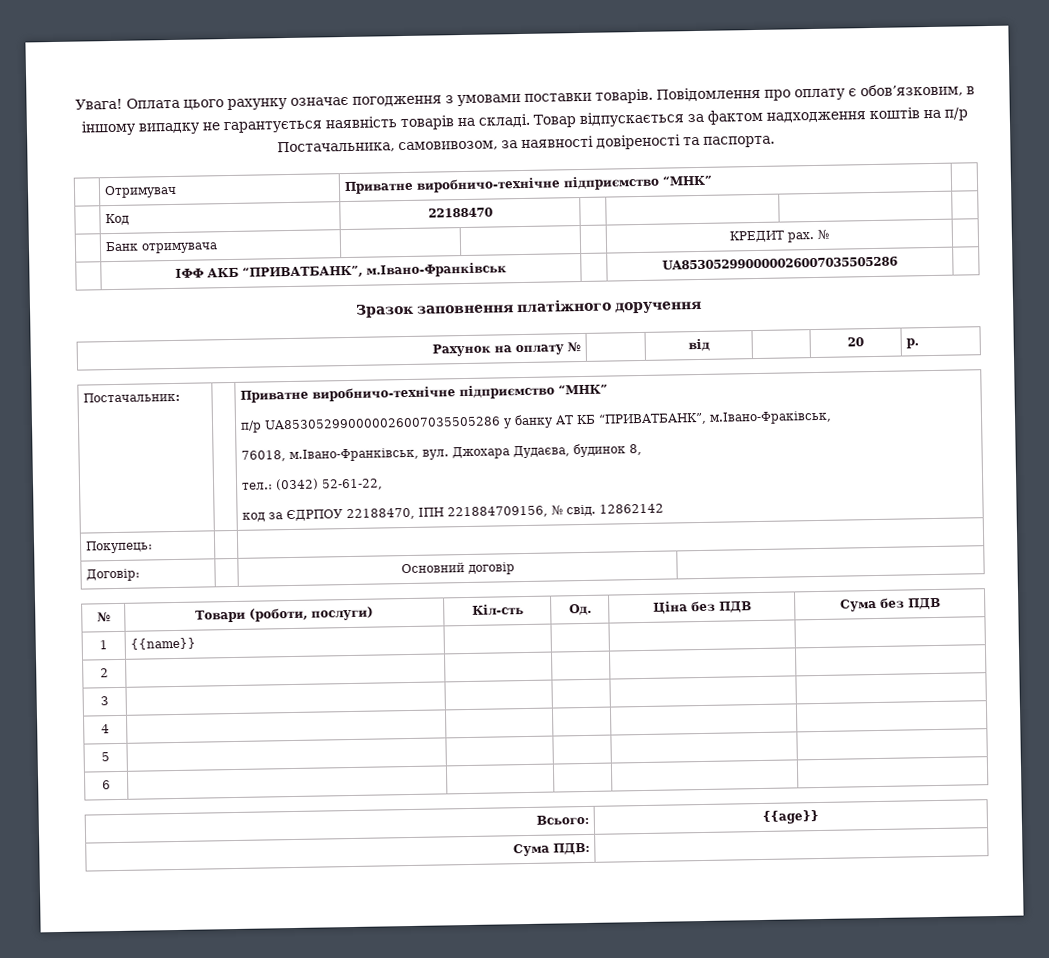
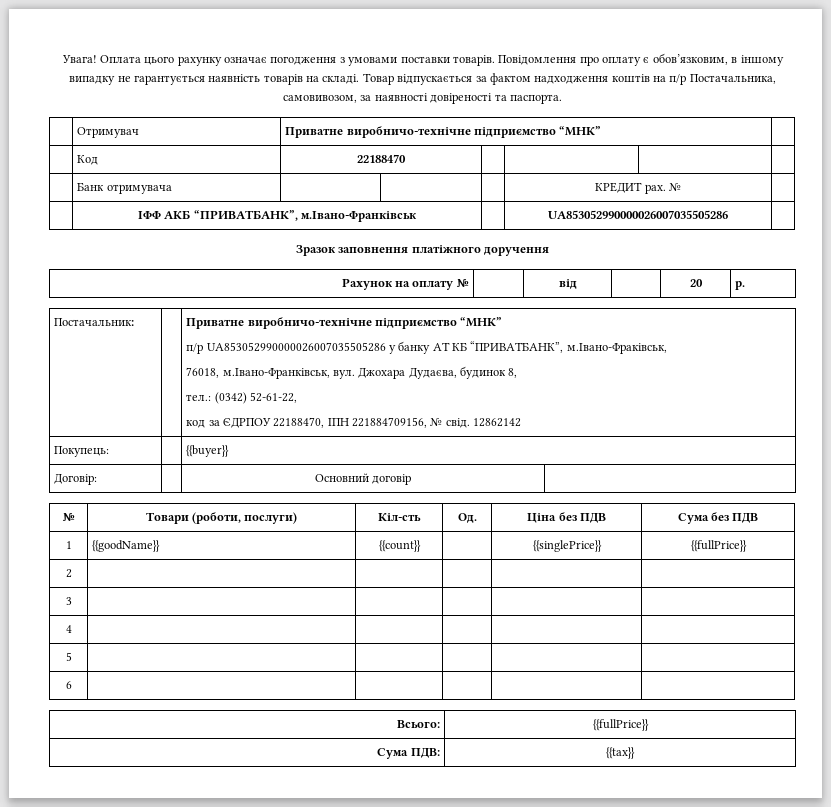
(153, 547) none -> [186,445,230,457] {{buyer}}
[129,637,196,650] {{name}} | | | | -> [92,540,161,552] [378,540,421,552] [532,540,602,552] [690,540,747,552] {{goodName}} | {{count}} | | {{singlePrice}} | {{fullPrice}}
[762,810,819,824] {{age}} -> [592,719,649,731] {{fullPrice}}
(591, 848) none -> [606,747,635,759] {{tax}}

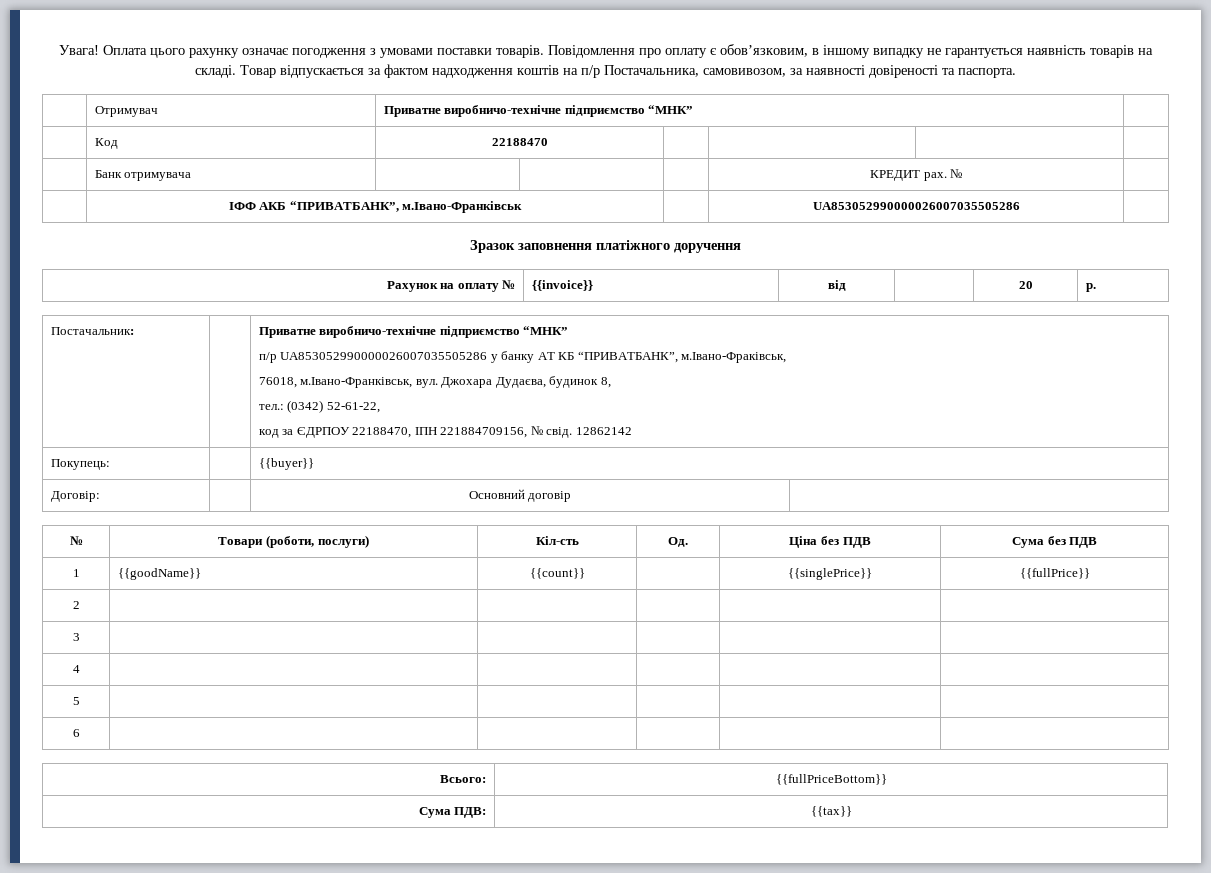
(469, 283) none -> [531,280,593,291] {{invoice}}
[592,719,649,731] {{fullPrice}} -> [775,774,887,785] {{fullPriceBottom}}

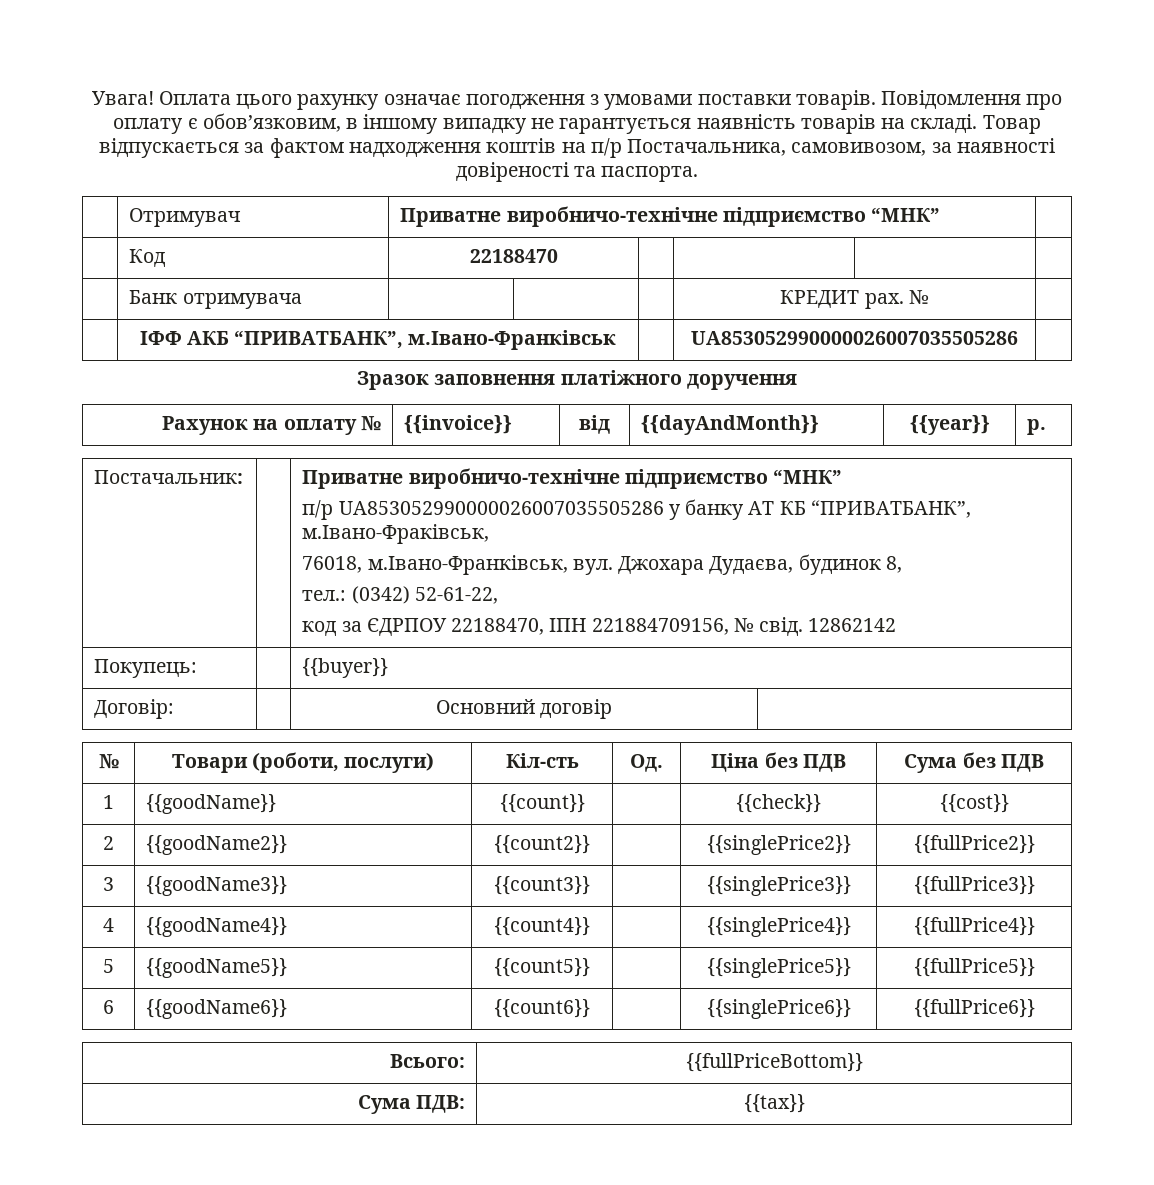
[1018,281,1033,289] | 20 -> [641,415,820,435] [909,415,990,435] {{dayAndMonth}} | {{year}}
[788,568,872,580] [1019,568,1090,579] {{singlePrice}} | {{fullPrice}} -> [736,794,821,813] [939,794,1009,813] {{check}} | {{cost}}
[72,633,80,641] [72,665,80,673] [72,697,80,705] [72,729,80,737] | | | | // 3 | | | | | // 4 | | | | | // 5 | | | | | // 6 | | | | | -> [146,835,288,855] [494,835,590,854] [706,835,851,855] [913,835,1035,854] [103,877,114,891] [146,876,288,896] [494,876,590,895] [706,876,851,896] [913,876,1035,895] [103,918,114,932] [146,917,288,937] [494,917,590,936] [706,917,851,937] [913,917,1035,936] [103,959,114,973] [146,958,288,978] [494,958,590,977] [706,958,851,978] [913,958,1035,977] [103,1000,114,1014] [146,999,288,1019] [494,999,590,1018] [706,999,851,1019] [913,999,1035,1018] {{goodName2}} | {{count2}} | | {{singlePrice2}} | {{fullPrice2}} // 3 | {{goodName3}} | {{count3}} | | {{singlePrice3}} | {{fullPrice3}} // 4 | {{goodName4}} | {{count4}} | | {{singlePrice4}} | {{fullPrice4}} // 5 | {{goodName5}} | {{count5}} | | {{singlePrice5}} | {{fullPrice5}} // 6 | {{goodName6}} | {{count6}} | | {{singlePrice6}} | {{fullPrice6}}

